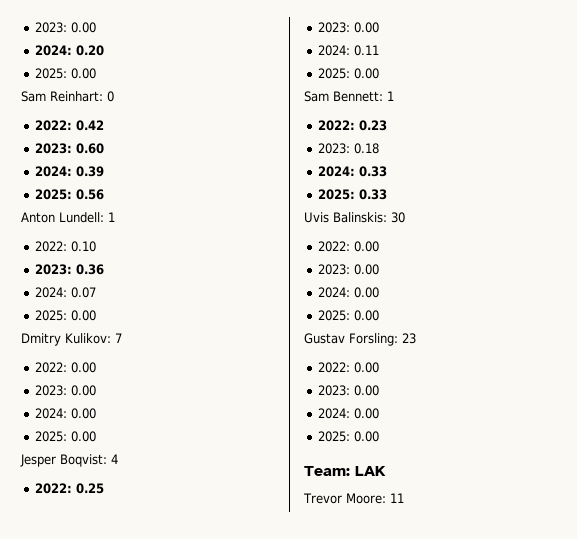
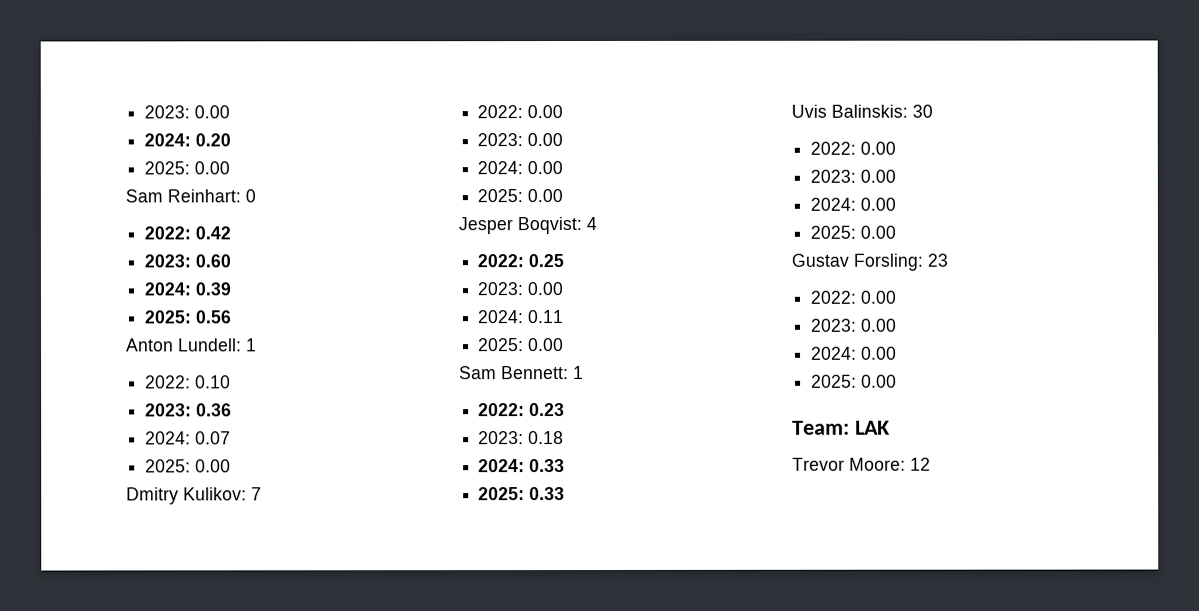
[389,493,404,503] 11 -> [910,457,931,471] 12

